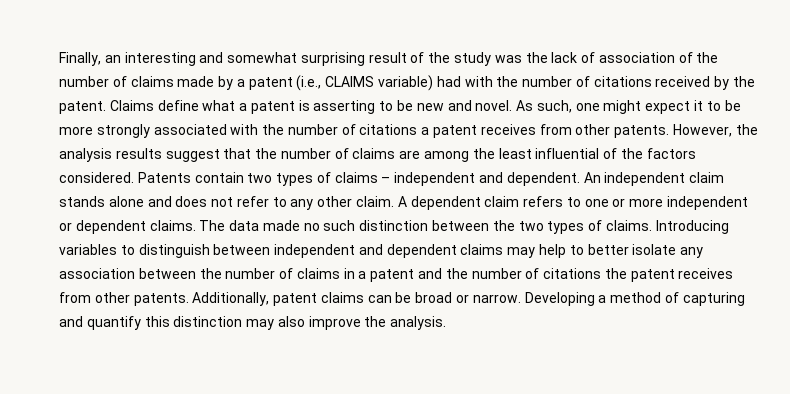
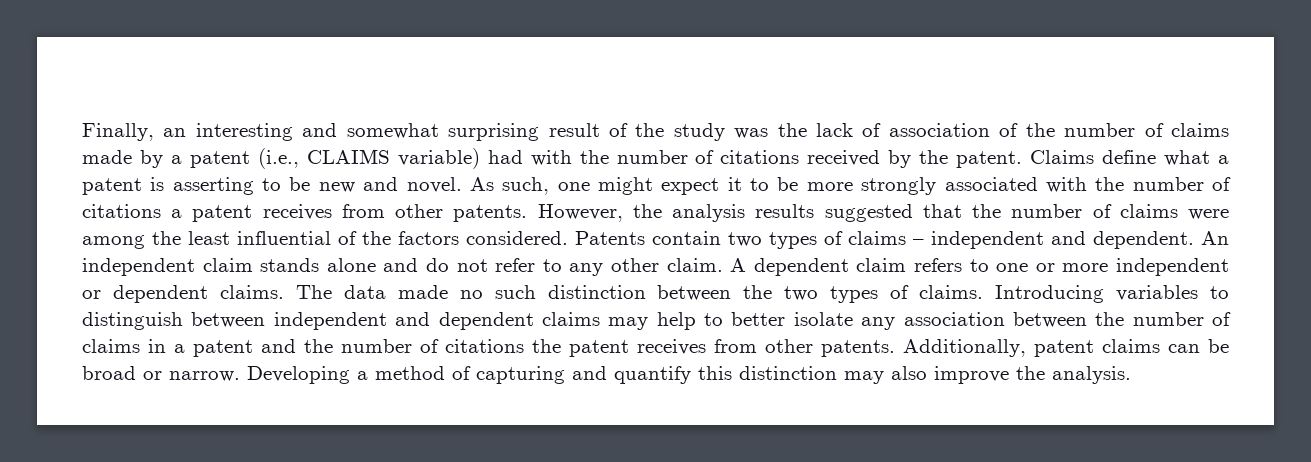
[165,149,220,162] suggest -> [824,204,913,222] suggested
[399,150,421,159] are -> [1188,209,1230,220] were
[175,196,208,207] does -> [426,258,449,272] do

